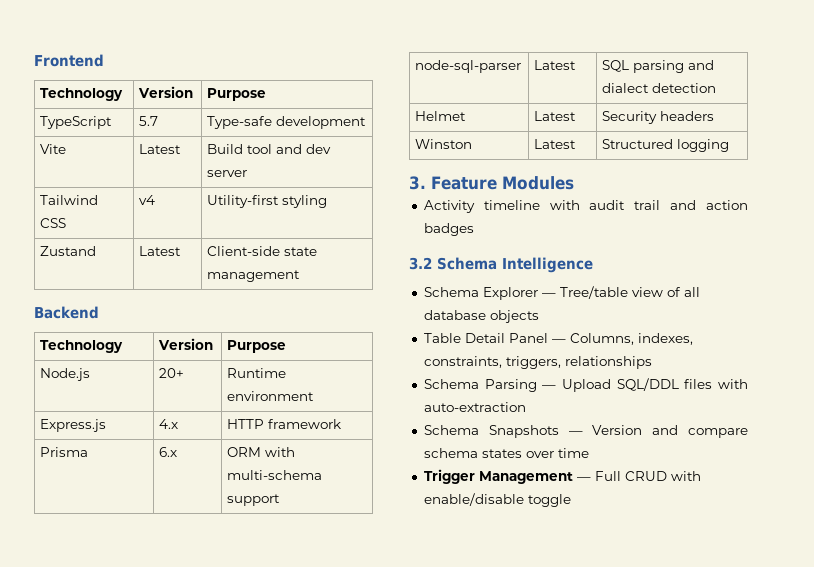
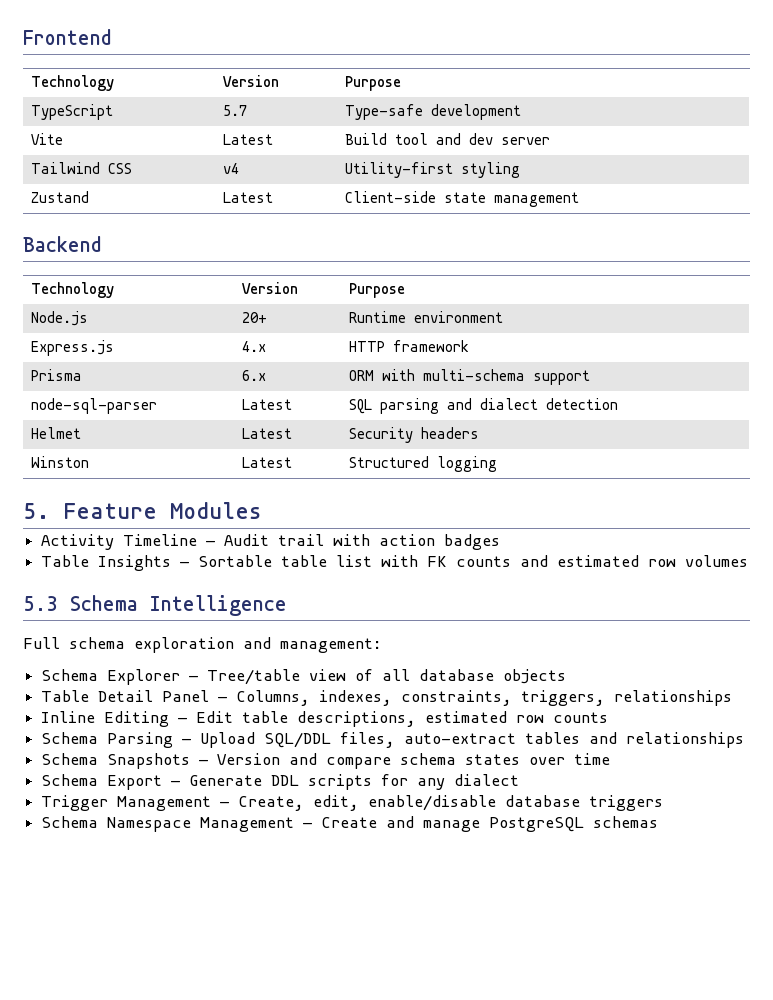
[409,176,426,190] 3. -> [23,503,50,519] 5.
[483,200,748,210] [423,223,474,236] [409,257,593,273] timeline with audit trail and action badges // 3.2 Schema Intelligence -> [123,534,501,550] [41,555,749,571] [23,595,287,616] [23,637,382,653] Timeline — Audit trail with action badges // Table Insights — Sortable table list with FK counts and estimated row volumes // 5.3 Schema Intelligence // Full schema exploration and management:
(652, 362) none -> [41,711,609,727] // Inline Editing — Edit table descriptions, estimated row counts
[684,379,748,389] [423,402,526,412] files with auto-extraction -> [340,732,745,748] files, auto-extract tables and relationships
[423,469,701,484] [423,493,571,507] Trigger Management — Full CRUD with enable/disable toggle -> [41,774,520,790] [41,795,664,811] [41,816,659,832] Schema Export — Generate DDL scripts for any dialect // Trigger Management — Create, edit, enable/disable database triggers // Schema Namespace Management — Create and manage PostgreSQL schemas

